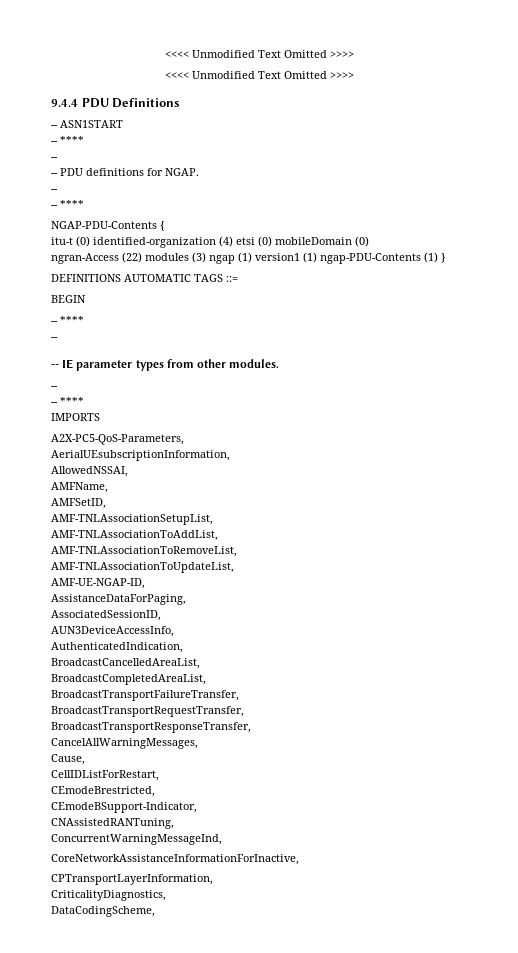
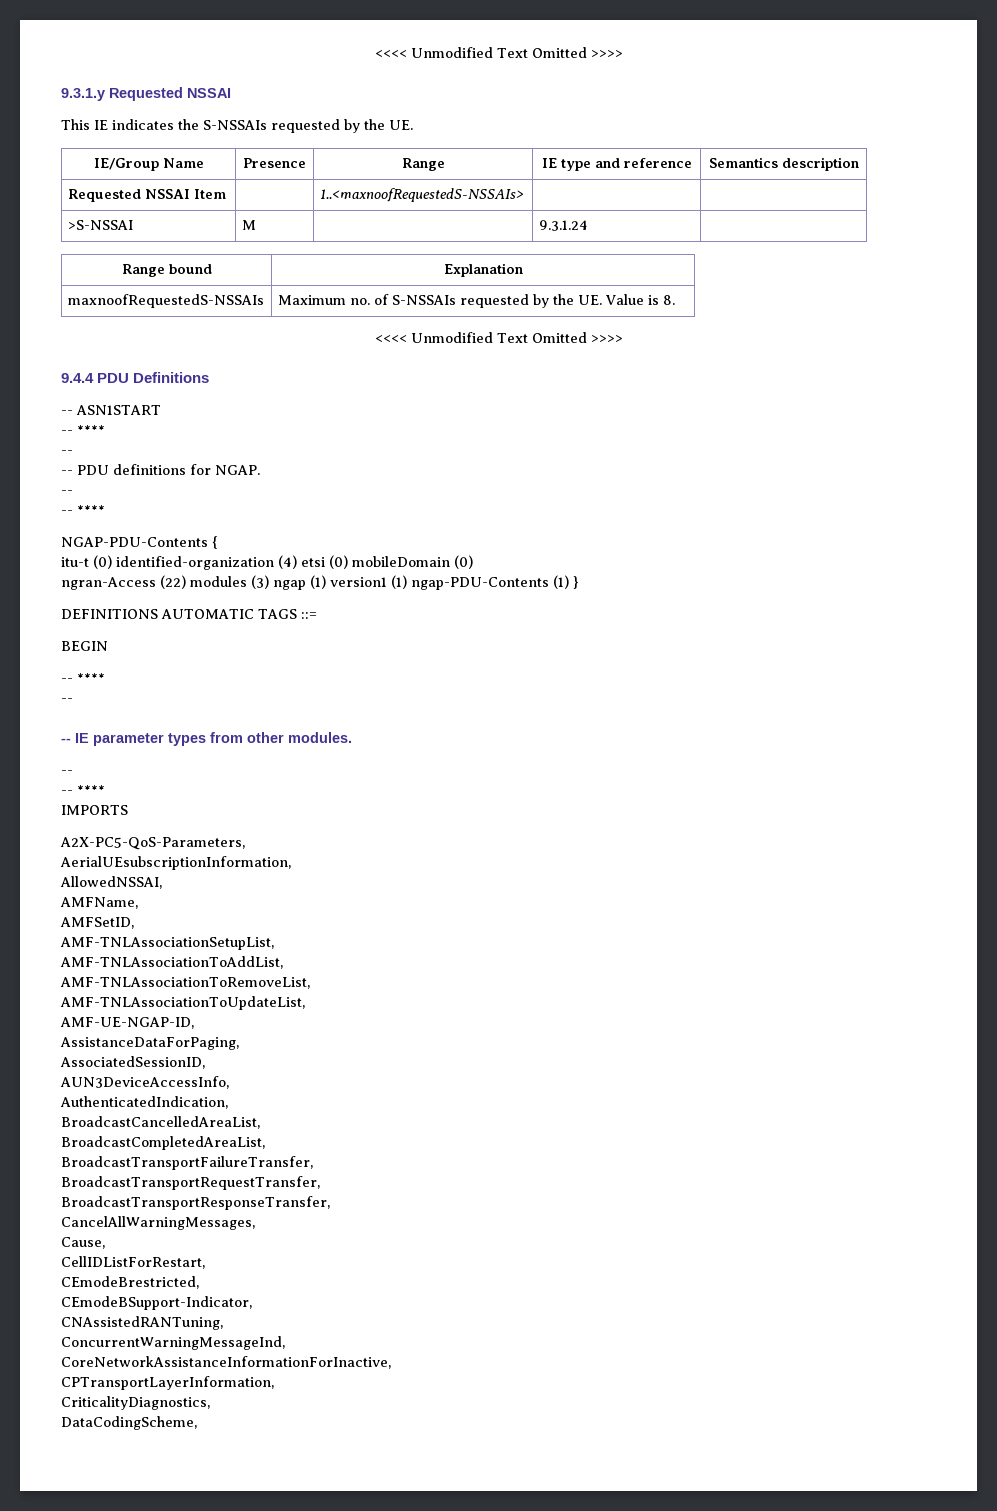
[164,50,354,58] <<<< Unmodified Text Omitted >>>> -> [374,47,623,58] [61,87,231,101] [61,119,413,133] [93,158,204,171] [243,158,306,168] [401,158,445,171] [541,158,692,171] [708,157,859,171] [67,189,226,202] [319,188,524,202] [67,220,133,230] [241,220,256,230] [538,220,588,231] [121,264,212,277] [443,263,523,277] [67,294,264,308] [277,294,675,308] <<<< Unmodified Text Omitted >>>> // 9.3.1.y Requested NSSAI // This IE indicates the S-NSSAIs requested by the UE. // IE/Group Name | Presence | Range | IE type and reference | Semantics description // Requested NSSAI Item | | 1..<maxnoofRequestedS-NSSAIs> | | // >S-NSSAI | M | | 9.3.1.24 | // Range bound | Explanation // maxnoofRequestedS-NSSAIs | Maximum no. of S-NSSAIs requested by the UE. Value is 8.

